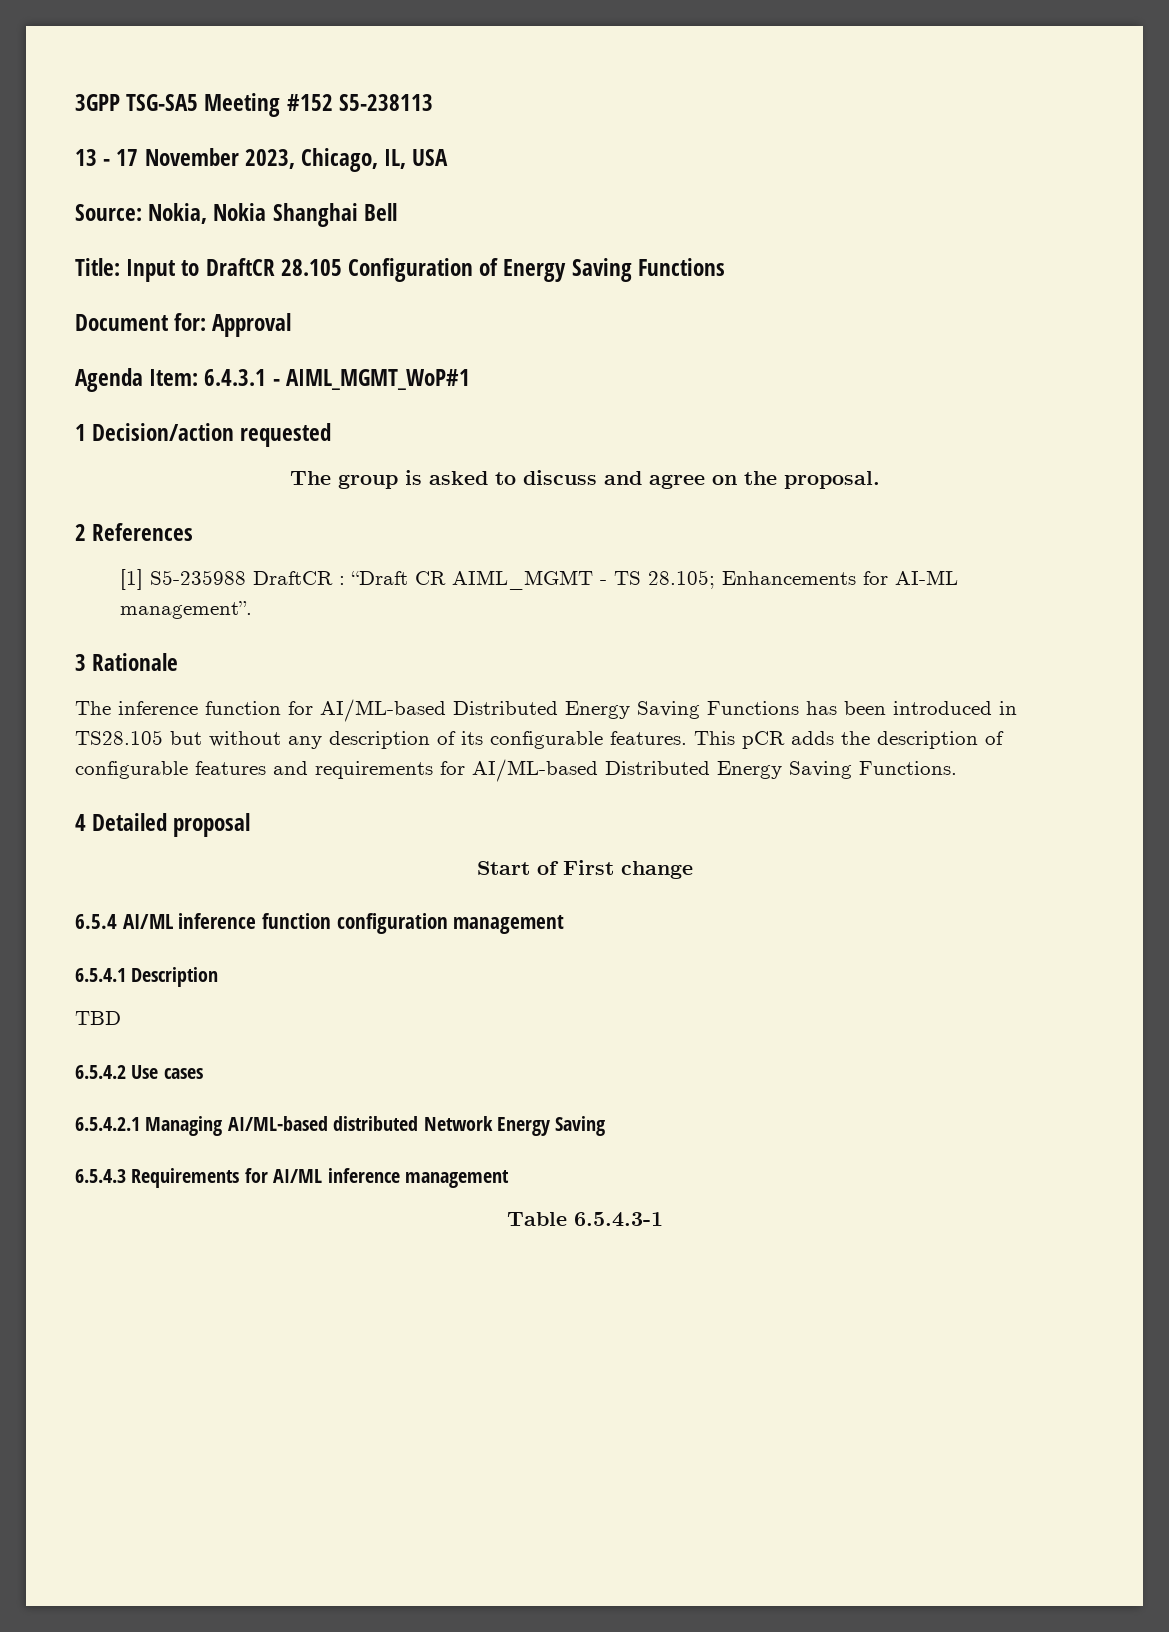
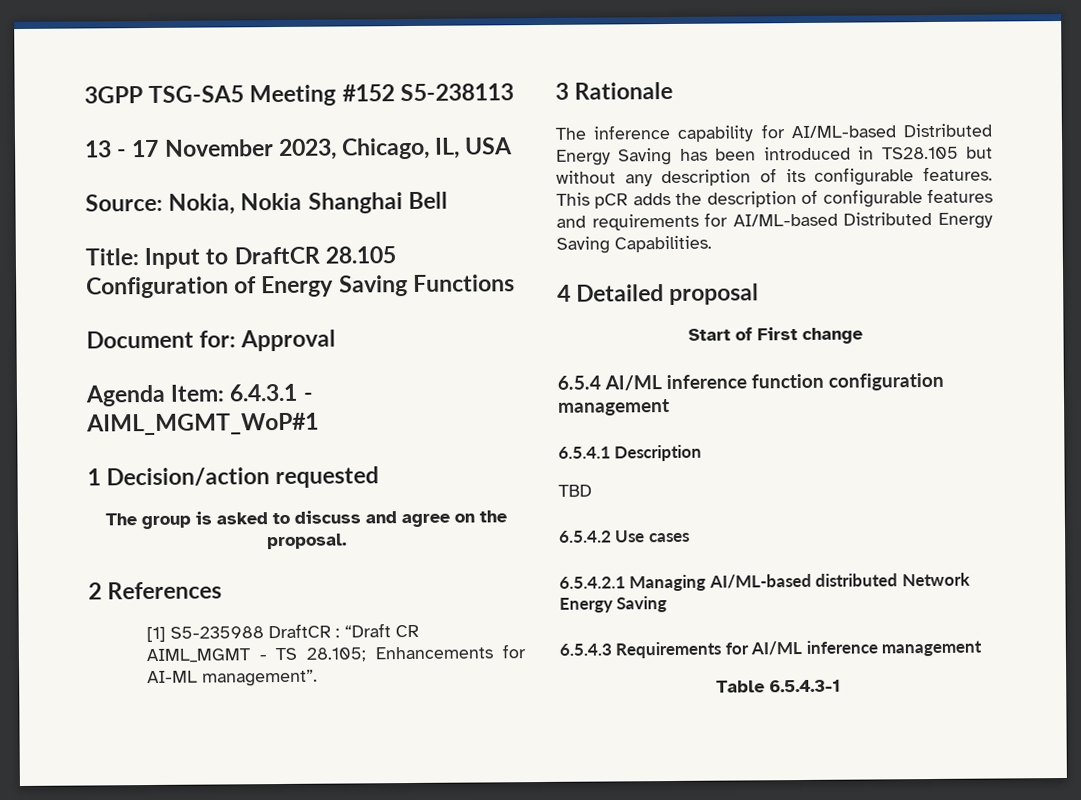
[205,699,799,722] function for AI/ML-based Distributed Energy Saving Functions -> [677,123,992,142] [556,147,673,166] capability for AI/ML-based Distributed Energy Saving
[859,761,957,775] Functions. -> [614,235,712,253] Capabilities.

